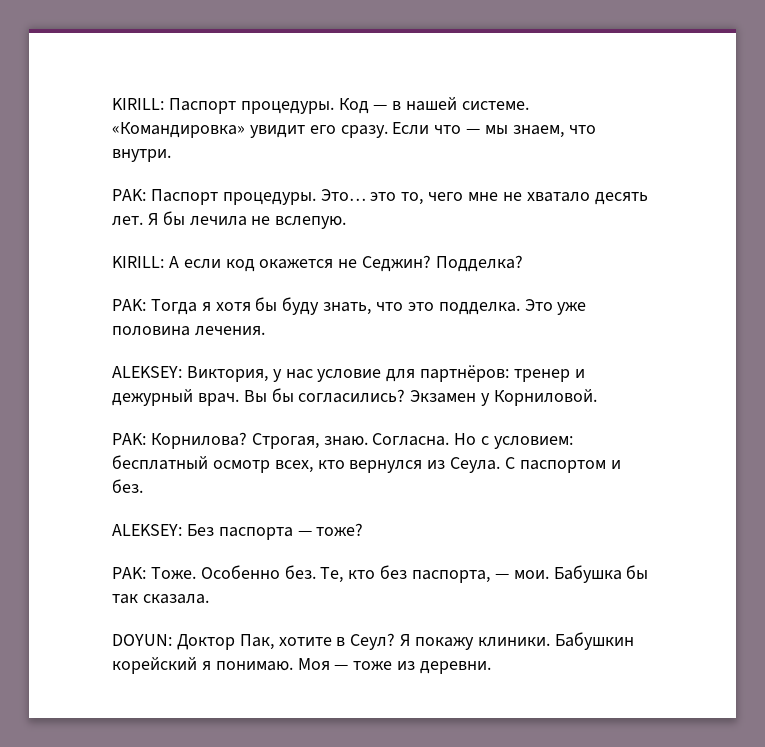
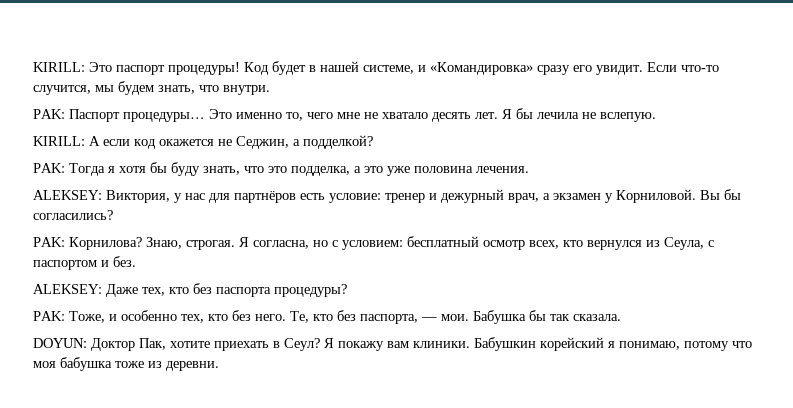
[112,97,530,114] [112,122,564,138] KIRILL: Паспорт процедуры. Код — в нашей системе. «Командировка» увидит его сразу. Если что — мы знаем, -> [33,61,719,75] [33,81,195,95] KIRILL: Это паспорт процедуры! Код будет в нашей системе, и «Командировка» сразу его увидит. Если что-то случится, мы будем знать,
[222,189,397,205] процедуры. Это… это -> [123,109,282,122] процедуры… Это именно
[362,255,524,272] Седжин? Подделка? -> [236,135,373,149] Седжин, а подделкой?
[438,299,553,315] подделка. Это -> [291,166,383,176] подделка, а это
[317,365,585,382] [112,389,239,406] условие для партнёров: тренер и дежурный врач. -> [209,189,696,203] для партнёров есть условие: тренер и дежурный врач, а экзамен у Корниловой.
[410,389,598,406] Экзамен у Корниловой. -> (113, 215) none
[251,433,477,449] Строгая, знаю. Согласна. Но -> [146,237,328,250] Знаю, строгая. Я согласна, но
[450,457,516,473] Сеула. С -> [664,237,714,250] Сеула, с
[186,523,364,540] [112,565,316,579] Без паспорта — тоже? // PAK: Тоже. Особенно без. -> [106,283,347,297] [33,310,286,323] Даже тех, кто без паспорта процедуры? // PAK: Тоже, и особенно тех, кто без него.
(332, 641) none -> [214,341,269,351] приехать
(475, 643) none -> [387,341,409,348] вам
[215,658,349,671] понимаю. Моя — -> [619,341,752,351] [33,357,112,371] понимаю, потому что моя бабушка

